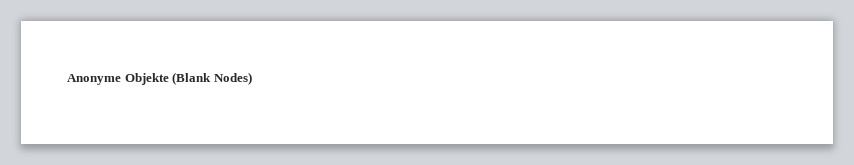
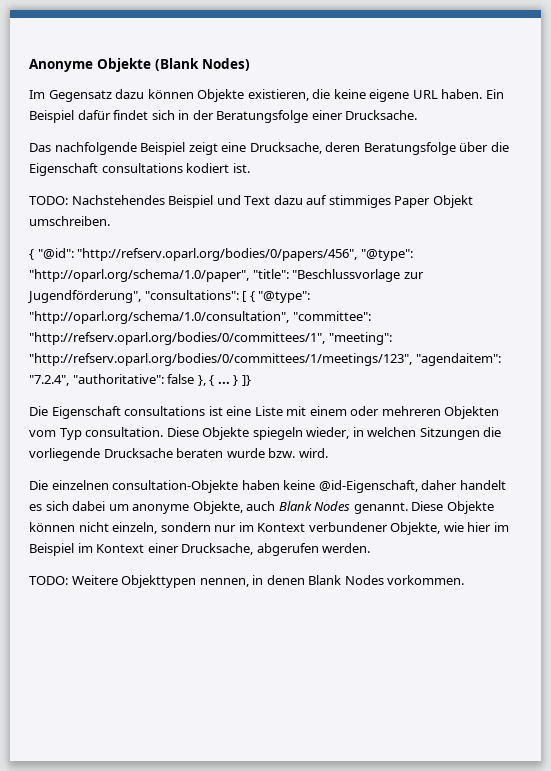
(252, 78) none -> [29,89,504,102] [29,110,418,123] [29,142,509,155] [29,163,250,176] [29,195,473,208] [29,216,110,226] [29,248,413,261] [29,269,424,282] [27,290,311,303] [29,311,371,324] [29,332,392,345] [29,353,501,366] [29,374,251,386] [29,406,500,419] [29,427,502,440] [29,448,328,461] [29,480,506,493] [29,501,494,514] [29,522,509,535] [29,543,371,556] [29,575,465,588] // Im Gegensatz dazu können Objekte existieren, die keine eigene URL haben. Ein Beispiel dafür findet sich in der Beratungsfolge einer Drucksache. // Das nachfolgende Beispiel zeigt eine Drucksache, deren Beratungsfolge über die Eigenschaft consultations kodiert ist. // TODO: Nachstehendes Beispiel und Text dazu auf stimmiges Paper Objekt umschreiben. // { "@id": "http://refserv.oparl.org/bodies/0/papers/456", "@type": "http://oparl.org/schema/1.0/paper", "title": "Beschlussvorlage zur Jugendförderung", "consultations": [ { "@type": "http://oparl.org/schema/1.0/consultation", "committee": "http://refserv.oparl.org/bodies/0/committees/1", "meeting": "http://refserv.oparl.org/bodies/0/committees/1/meetings/123", "agendaitem": "7.2.4", "authoritative": false }, { ... } ]} // Die Eigenschaft consultations ist eine Liste mit einem oder mehreren Objekten vom Typ consultation. Diese Objekte spiegeln wieder, in welchen Sitzungen die vorliegende Drucksache beraten wurde bzw. wird. // Die einzelnen consultation-Objekte haben keine @id-Eigenschaft, daher handelt es sich dabei um anonyme Objekte, auch Blank Nodes genannt. Diese Objekte können nicht einzeln, sondern nur im Kontext verbundener Objekte, wie hier im Beispiel im Kontext einer Drucksache, abgerufen werden. // TODO: Weitere Objekttypen nennen, in denen Blank Nodes vorkommen.

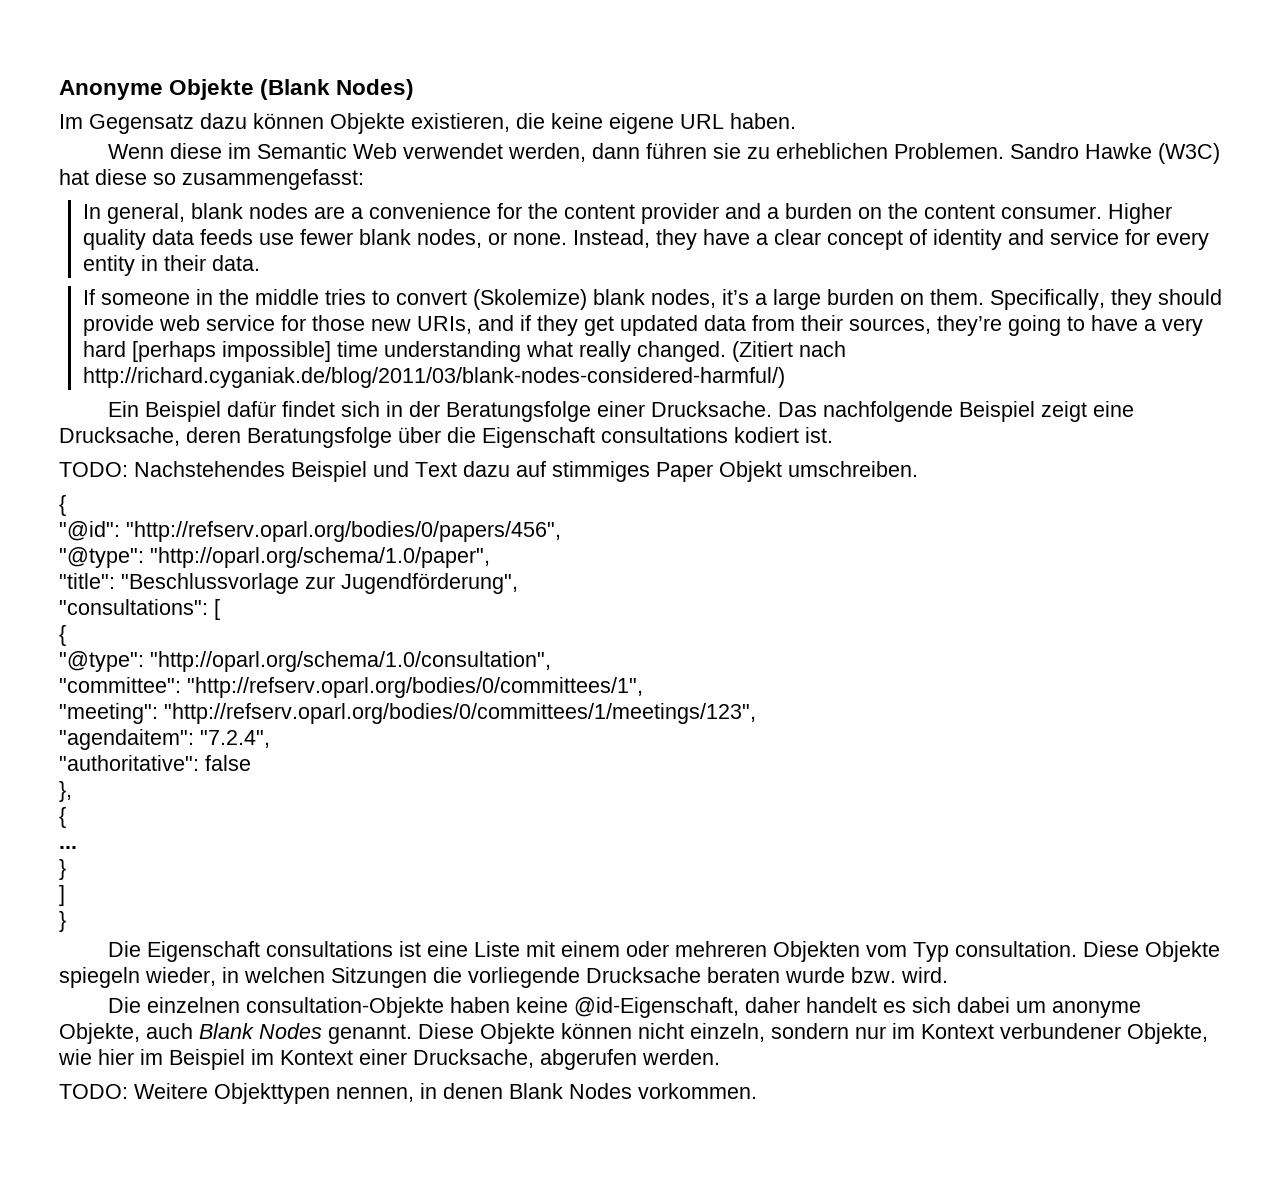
(483, 94) none -> [107,143,1220,164] [59,169,364,190] [83,203,1173,224] [83,229,1210,250] [83,255,261,276] [83,289,1223,310] [83,315,1204,336] [83,341,847,362] [83,367,786,388] // Wenn diese im Semantic Web verwendet werden, dann führen sie zu erheblichen Problemen. Sandro Hawke (W3C) hat diese so zusammengefasst: // In general, blank nodes are a convenience for the content provider and a burden on the content consumer. Higher quality data feeds use fewer blank nodes, or none. Instead, they have a clear concept of identity and service for every entity in their data. // If someone in the middle tries to convert (Skolemize) blank nodes, it’s a large burden on them. Specifically, they should provide web service for those new URIs, and if they get updated data from their sources, they’re going to have a very hard [perhaps impossible] time understanding what really changed. (Zitiert nach http://richard.cyganiak.de/blog/2011/03/blank-nodes-considered-harmful/) //
(418, 115) // -> (772, 409) none
(34, 254) none -> (66, 505) //
(358, 254) none -> (561, 531) //
(249, 275) none -> (490, 557) //
(141, 296) none -> (518, 583) //
[249,291,255,302] { -> [59,625,66,646] // { //
(289, 317) none -> (551, 661) //
(325, 338) none -> (643, 687) //
(412, 359) none -> (756, 713) //
(69, 380) none -> (270, 739) //
(195, 379) none -> (251, 763) //
[209,375,215,386] { -> [59,807,66,828] // { //
[233,375,251,386] } ]} -> [59,859,66,880] [59,885,65,906] [59,911,66,932] // } // ] // }

